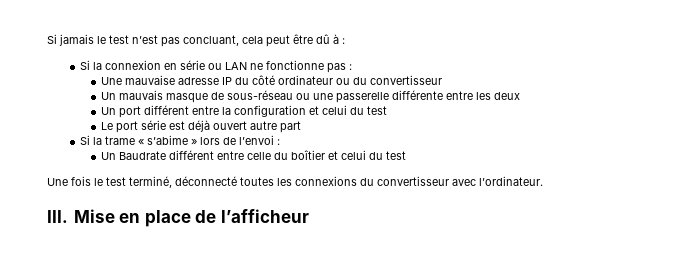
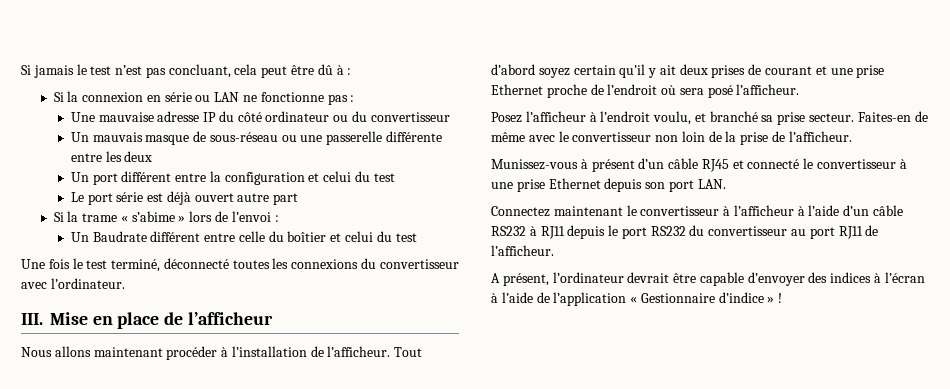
(309, 216) none -> [21,346,423,360] [491,64,885,78] [491,84,800,98] [491,111,928,125] [491,131,852,145] [491,158,907,172] [491,178,726,192] [491,205,904,217] [491,225,879,239] [491,245,554,256] [491,272,925,286] [491,292,783,306] // Nous allons maintenant procéder à l’installation de l’afficheur. Tout d’abord soyez certain qu’il y ait deux prises de courant et une prise Ethernet proche de l’endroit où sera posé l’afficheur. // Posez l’afficheur à l’endroit voulu, et branché sa prise secteur. Faites-en de même avec le convertisseur non loin de la prise de l’afficheur. // Munissez-vous à présent d’un câble RJ45 et connecté le convertisseur à une prise Ethernet depuis son port LAN. // Connectez maintenant le convertisseur à l’afficheur à l’aide d’un câble RS232 à RJ11 depuis le port RS232 du convertisseur au port RJ11 de l’afficheur. // A présent, l’ordinateur devrait être capable d’envoyer des indices à l’écran à l’aide de l’application « Gestionnaire d’indice » !

